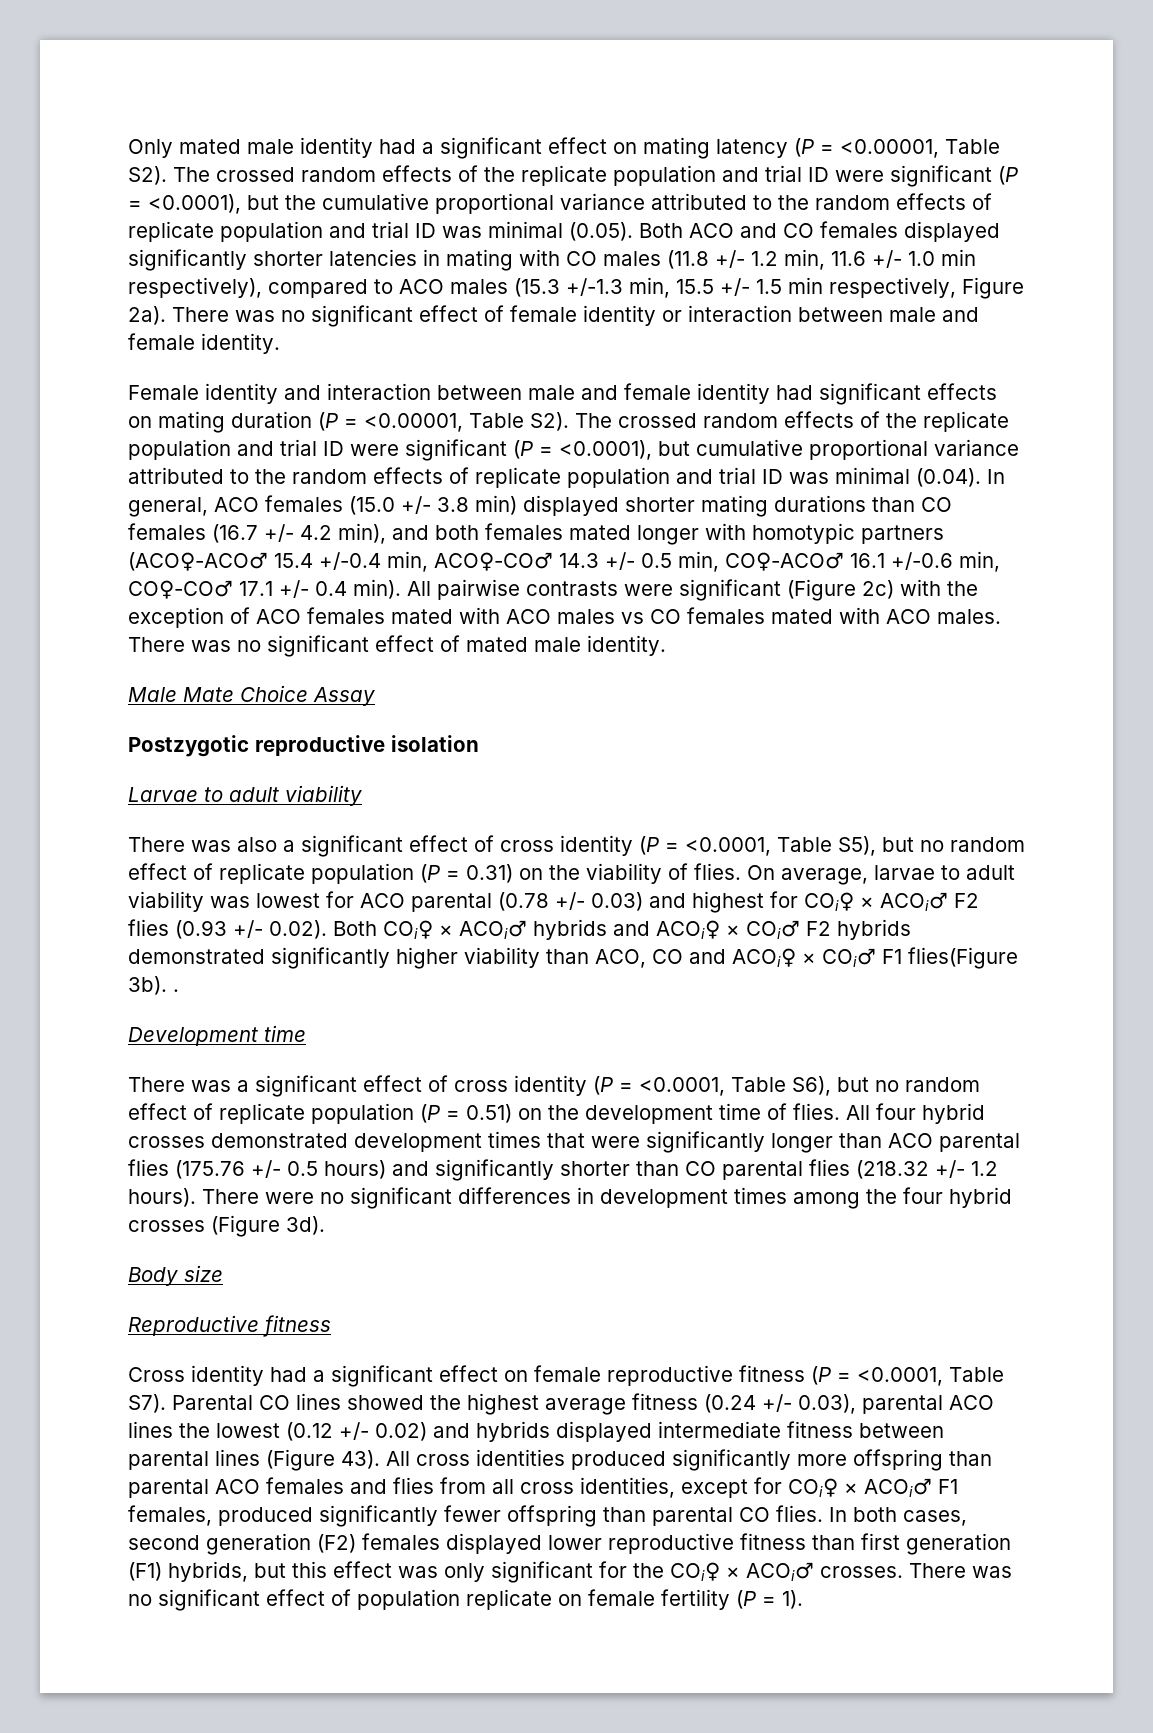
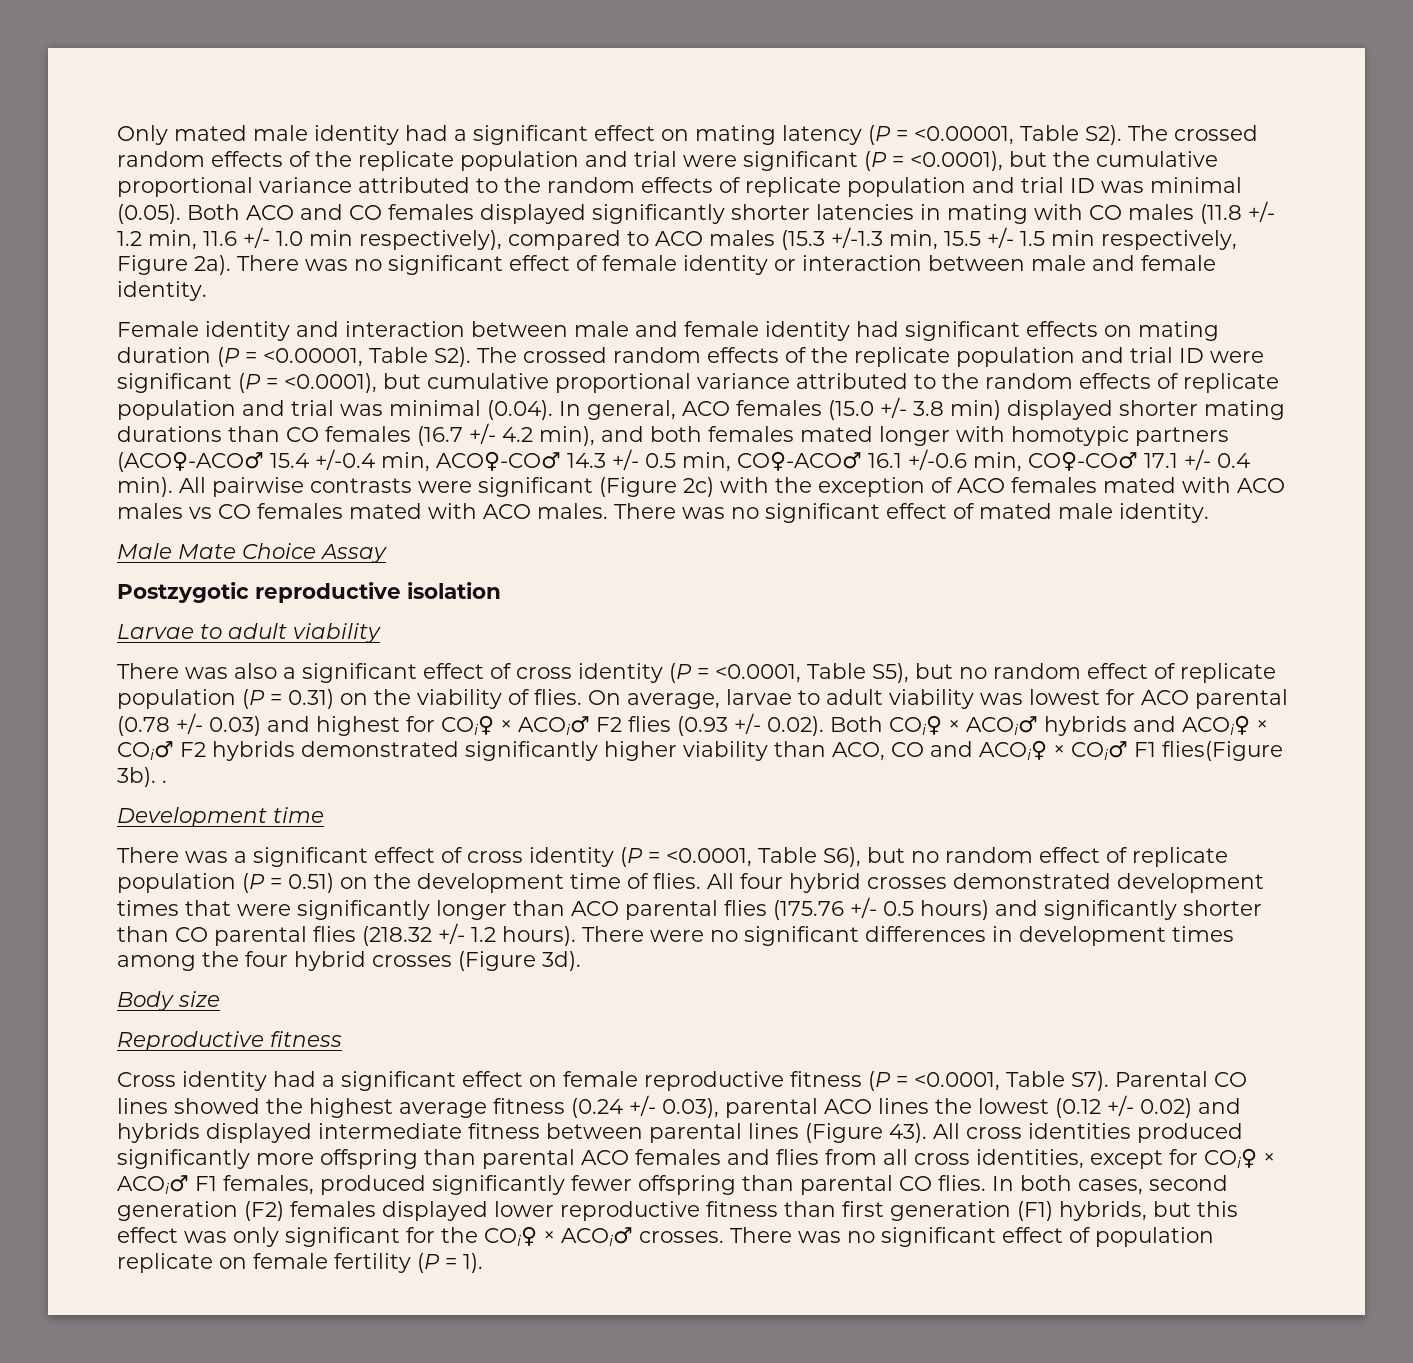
[808,167,829,182] ID -> (677, 159) none
[762,469,783,484] ID -> (334, 408) none

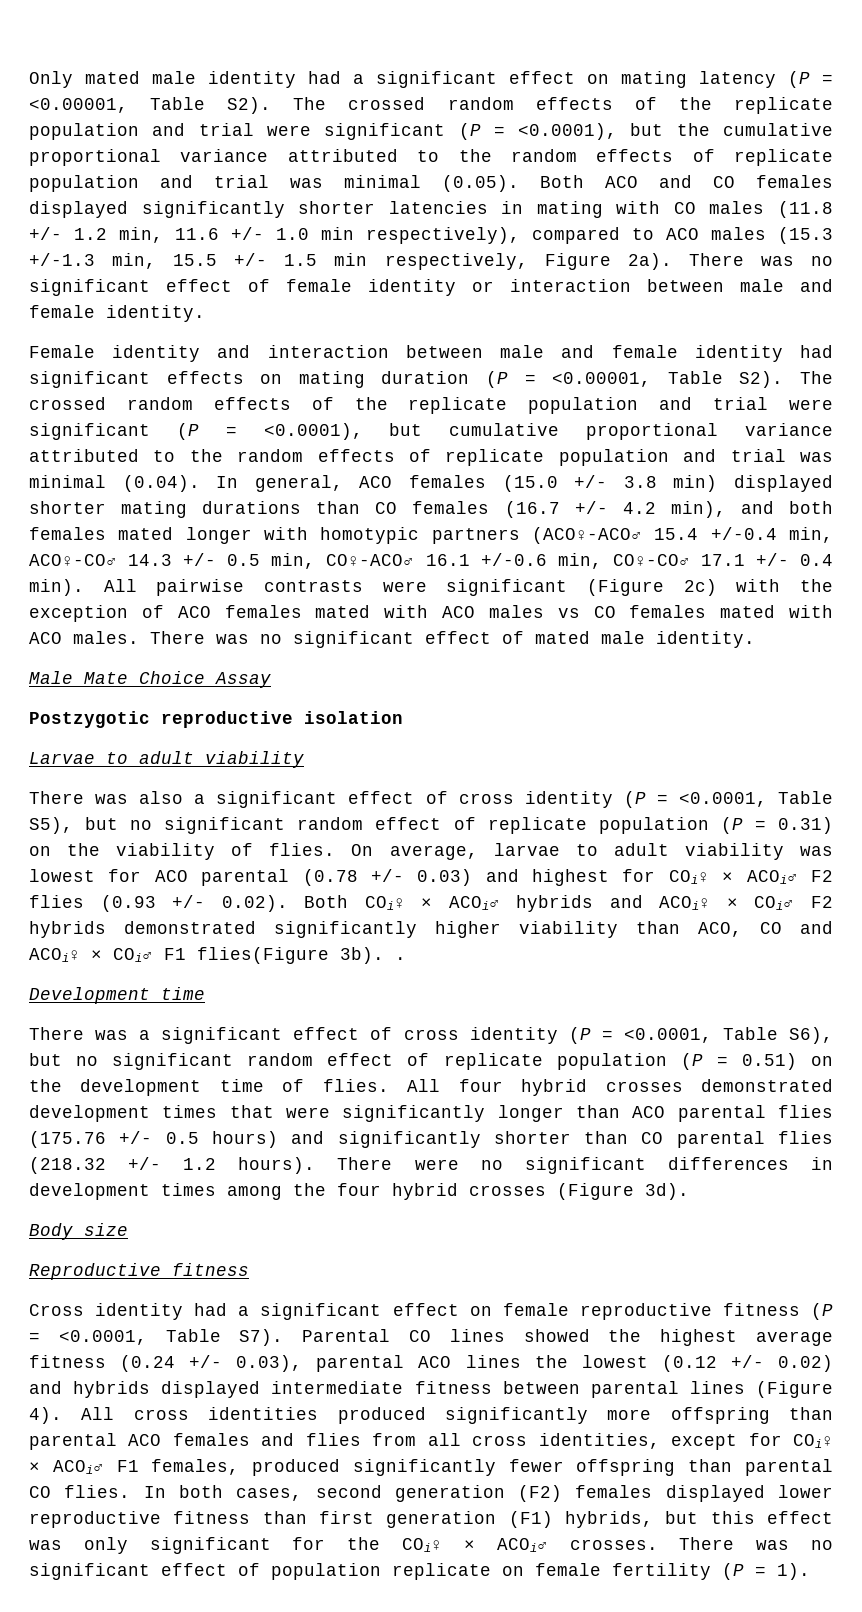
[1070,178,1095,193] ID -> (269, 181) none
[1179,348,1204,363] ID -> (769, 403) none
(987, 673) none -> [164,817,286,834] significant
(939, 857) none -> [112,1053,234,1070] significant
[889,1123,927,1143] 43). -> [29,1407,62,1424] 4).

